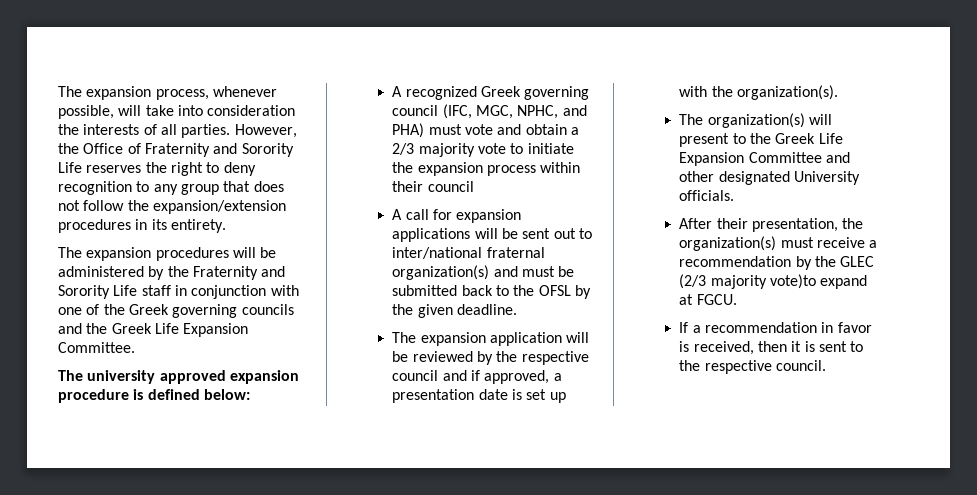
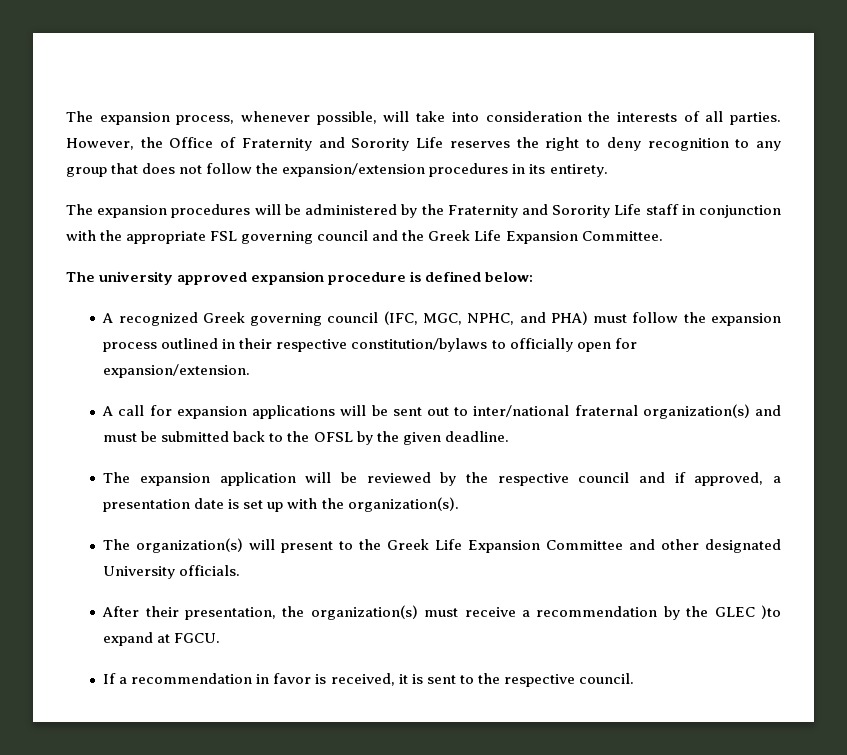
[58,304,294,318] one of the Greek governing councils -> [100,230,369,244] the appropriate FSL governing council
[465,124,579,135] [392,143,574,157] [392,162,581,176] [392,181,474,192] vote and obtain a 2/3 majority vote to initiate the expansion process within their council -> [632,312,781,326] [103,338,637,352] [103,364,251,378] follow the expansion process outlined in their respective constitution/bylaws to officially open for expansion/extension.
[679,274,817,289] (2/3 majority vote)to -> [760,605,781,619] )to
[758,341,788,352] then -> (395, 679) none

